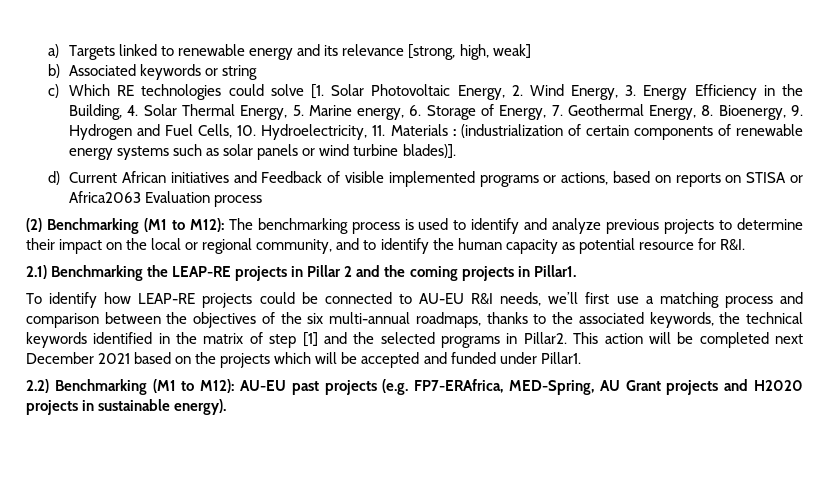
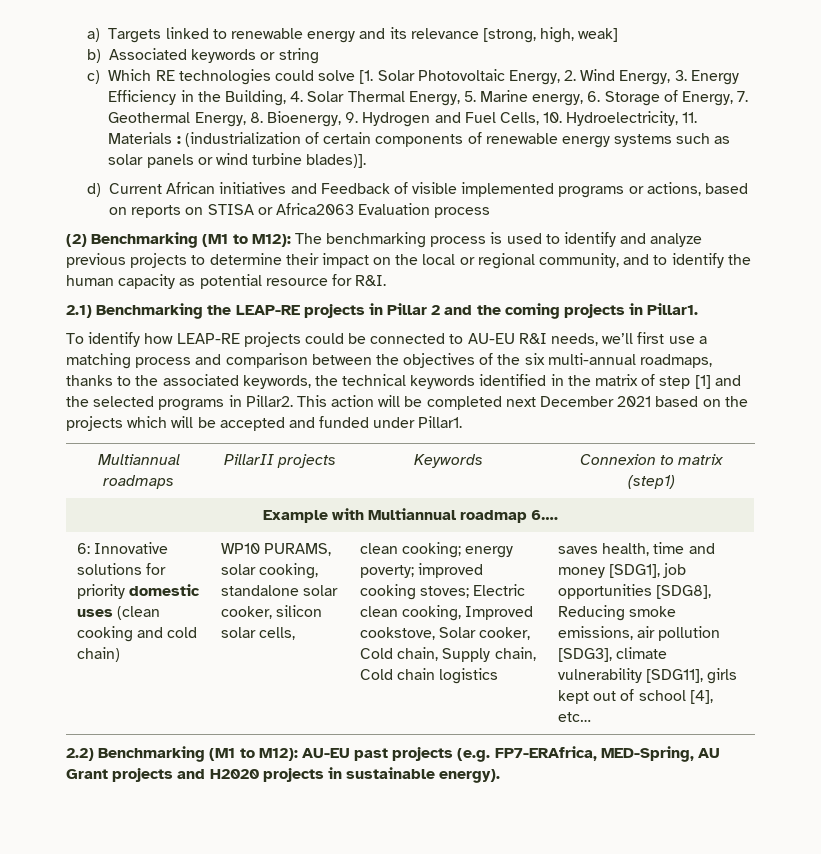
(581, 358) none -> [97,454,180,465] [103,475,174,489] [223,454,337,468] [414,454,483,468] [579,454,725,465] [627,475,675,489] [262,508,559,523] [77,542,169,554] [77,563,167,575] [77,584,201,599] [77,606,161,620] [77,626,198,642] [77,647,121,662] [221,543,332,556] [221,563,319,579] [221,585,339,596] [221,605,323,619] [221,627,296,640] [360,542,514,558] [360,563,484,578] [360,584,526,600] [360,605,534,621] [360,627,531,640] [360,647,536,662] [360,668,499,684] [558,542,715,556] [558,563,687,578] [558,584,712,599] [558,605,677,621] [558,626,721,641] [558,647,668,662] [558,668,738,684] [558,689,713,704] [558,712,592,722] // Multiannual roadmaps | PillarII projects | Keywords | Connexion to matrix (step1) // Example with Multiannual roadmap 6…. // 6: Innovative solutions for priority domestic uses (clean cooking and cold chain) | WP10 PURAMS, solar cooking, standalone solar cooker, silicon solar cells, | clean cooking; energy poverty; improved cooking stoves; Electric clean cooking, Improved cookstove, Solar cooker, Cold chain, Supply chain, Cold chain logistics | saves health, time and money [SDG1], job opportunities [SDG8], Reducing smoke emissions, air pollution [SDG3], climate vulnerability [SDG11], girls kept out of school [4], etc…

